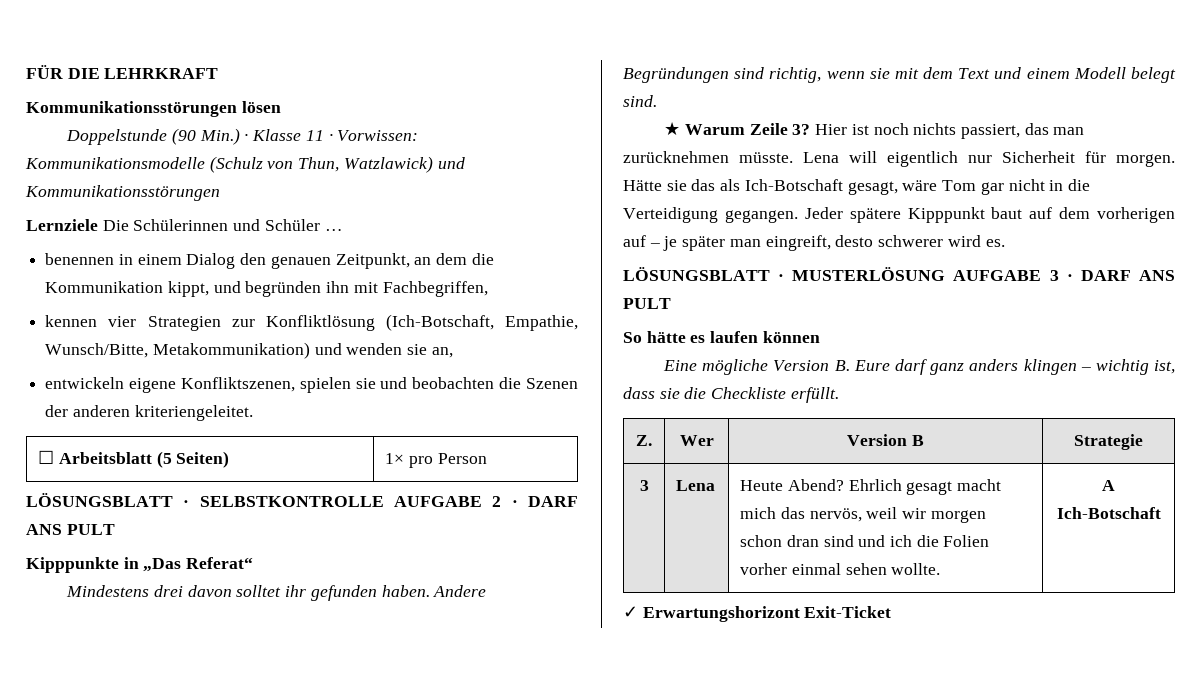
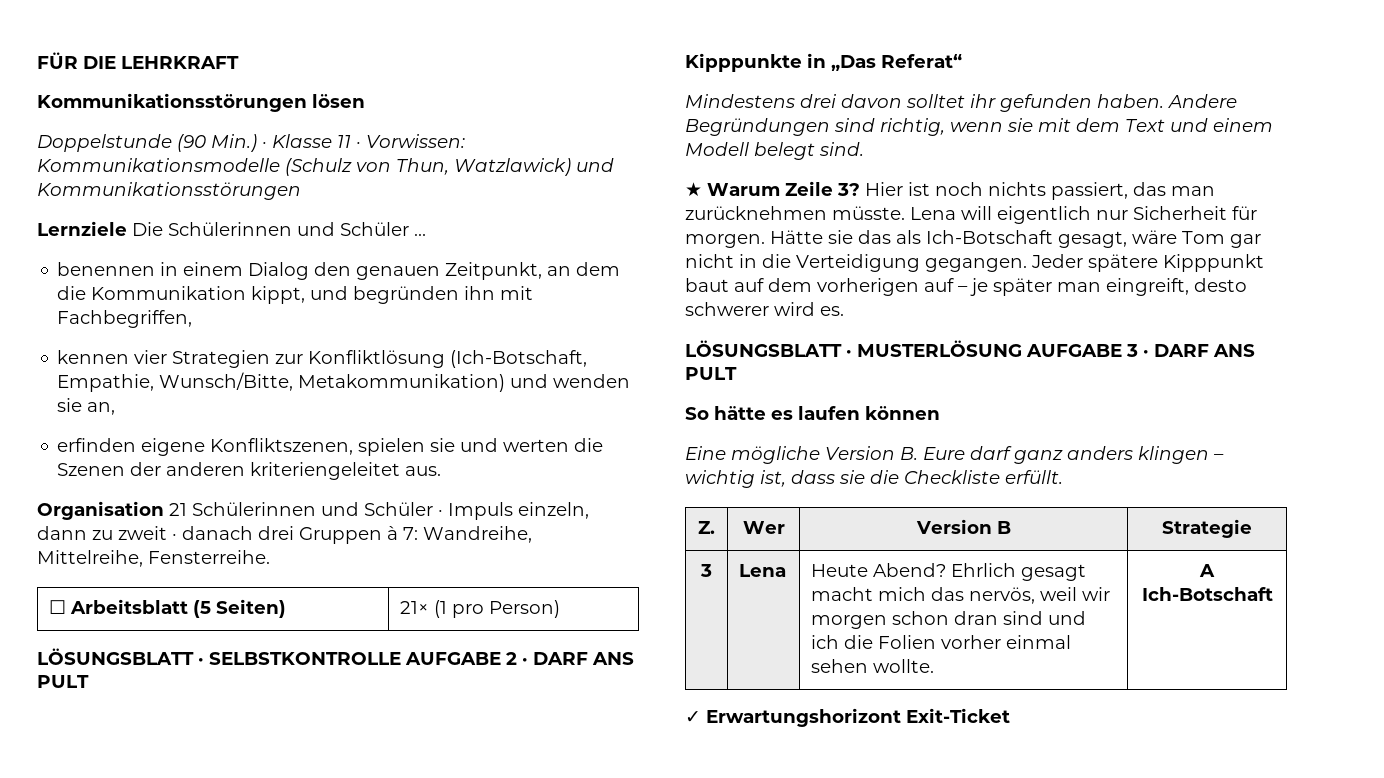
[45,377,125,389] entwickeln -> [57,438,137,452] erfinden
[412,377,495,389] beobachten -> [503,439,570,452] werten
[134,405,253,421] kriteriengeleitet. -> [250,462,442,480] [37,501,589,520] [37,526,532,544] [37,550,270,567] kriteriengeleitet aus. // Organisation 21 Schülerinnen und Schüler · Impuls einzeln, dann zu zweit · danach drei Gruppen à 7: Wandreihe, Mittelreihe, Fensterreihe.
[385,453,487,468] 1× pro Person -> [400,600,561,618] 21× (1 pro Person)

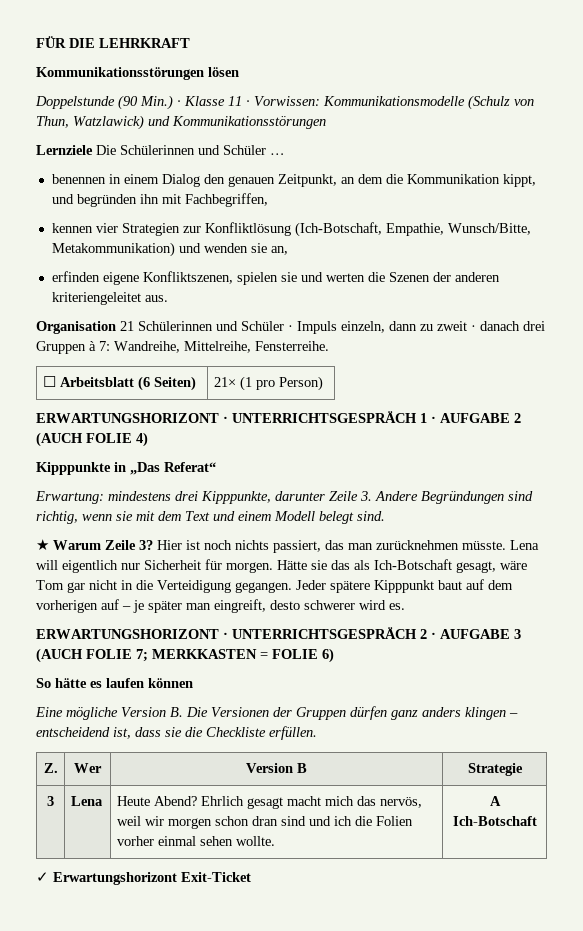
[193,600,212,618] (5 -> [137,376,150,391] (6
[37,648,634,665] [37,675,89,688] [685,53,962,72] [685,94,1164,112] LÖSUNGSBLATT · SELBSTKONTROLLE AUFGABE 2 · DARF ANS PULT // Kipppunkte in „Das Referat“ // Mindestens drei davon solltet ihr gefunden haben. -> [36,411,521,423] [36,432,148,447] [36,462,216,475] [35,491,372,504] ERWARTUNGSHORIZONT · UNTERRICHTSGESPRÄCH 1 · AUFGABE 2 (AUCH FOLIE 4) // Kipppunkte in „Das Referat“ // Erwartung: mindestens drei Kipppunkte, darunter Zeile 3.
[685,340,1255,357] [685,367,737,380] LÖSUNGSBLATT · MUSTERLÖSUNG AUFGABE 3 · DARF ANS PULT -> [36,627,521,639] [36,648,334,663] ERWARTUNGSHORIZONT · UNTERRICHTSGESPRÄCH 2 · AUFGABE 3 (AUCH FOLIE 7; MERKKASTEN = FOLIE 6)
[923,446,1012,460] Eure darf -> [186,706,387,720] Die Versionen der Gruppen dürfen
[685,470,755,488] wichtig -> [36,727,110,737] entscheidend
[1005,470,1063,484] erfüllt. -> [269,726,317,740] erfüllen.

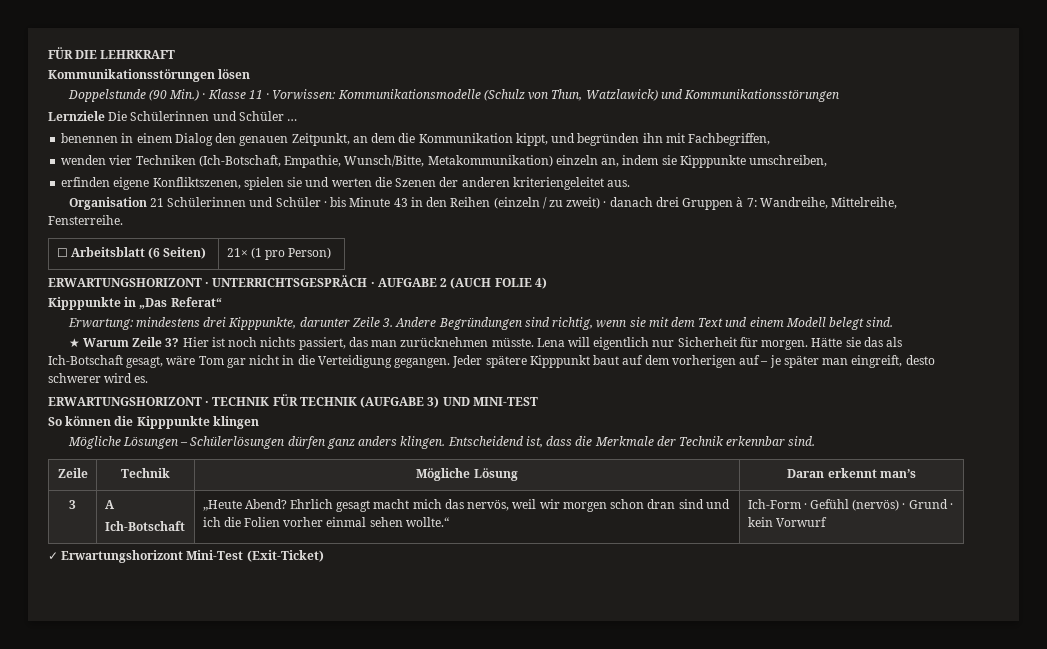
[51,222,531,237] [51,242,288,257] kennen vier Strategien zur Konfliktlösung (Ich-Botschaft, Empathie, Wunsch/Bitte, Metakommunikation) und wenden sie an, -> [61,155,828,168] wenden vier Techniken (Ich-Botschaft, Empathie, Wunsch/Bitte, Metakommunikation) einzeln an, indem sie Kipppunkte umschreiben,
[297,321,467,334] Impuls einzeln, dann zu zweit -> [330,197,601,209] bis Minute 43 in den Reihen (einzeln / zu zweit)
[420,413,427,423] 1 -> (368, 281) none
[232,627,521,639] [36,648,334,663] [36,678,193,688] [35,706,518,720] [36,726,317,740] [43,763,58,773] [74,763,102,773] [246,763,307,773] [467,763,523,776] [47,796,54,806] [70,796,103,806] [116,796,150,806] UNTERRICHTSGESPRÄCH 2 · AUFGABE 3 (AUCH FOLIE 7; MERKKASTEN = FOLIE 6) // So hätte es laufen können // Eine mögliche Version B. Die Versionen der Gruppen dürfen ganz anders klingen – entscheidend ist, dass sie die Checkliste erfüllen. // Z. | Wer | Version B | Strategie // 3 | Lena | Heute -> [212,394,538,408] [48,416,259,429] [67,436,816,449] [57,468,88,478] [121,468,170,478] [416,468,518,481] [787,468,916,478] [69,500,76,509] [104,500,115,509] [104,521,185,531] [202,500,242,511] TECHNIK FÜR TECHNIK (AUFGABE 3) UND MINI-TEST // So können die Kipppunkte klingen // Mögliche Lösungen – Schülerlösungen dürfen ganz anders klingen. Entscheidend ist, dass die Merkmale der Technik erkennbar sind. // Zeile | Technik | Mögliche Lösung | Daran erkennt man’s // 3 | A // Ich-Botschaft | „Heute
[235,836,275,846] [489,796,501,806] [452,816,537,826] wollte. | A Ich-Botschaft -> [405,517,450,527] [747,499,953,511] [747,517,827,527] wollte.“ | Ich-Form · Gefühl (nervös) · Grund · kein Vorwurf
[181,872,251,882] Exit-Ticket -> [186,550,324,562] Mini-Test (Exit-Ticket)

